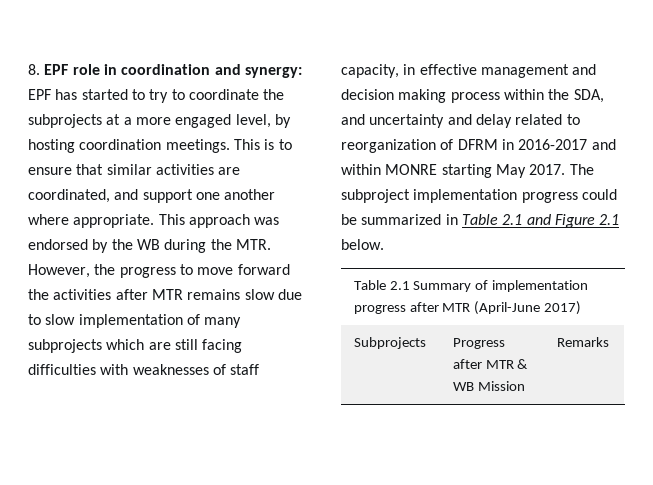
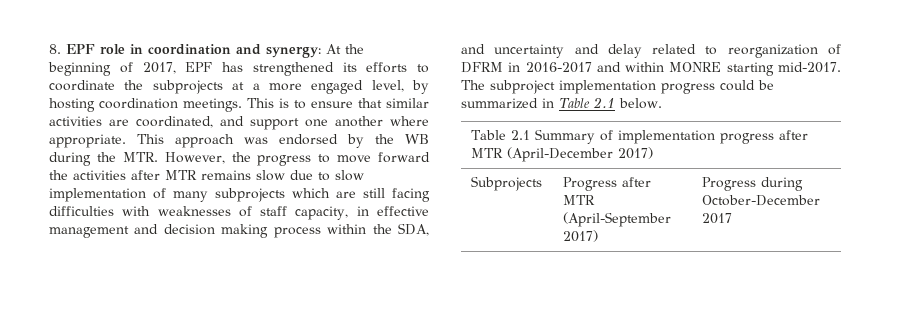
[28,89,169,103] EPF has started to try -> [326,44,364,54] [48,62,408,76] At the beginning of 2017, EPF has strengthened its efforts
[495,164,566,178] May 2017. -> [778,62,841,73] mid-2017.
[526,214,620,228] and Figure 2.1 -> (615, 102) none
[474,301,541,315] (April-June -> [507,147,614,162] (April-December
[517,359,529,369] [452,381,525,391] [556,337,609,347] & WB Mission | Remarks -> [563,212,672,227] [563,230,599,242] [702,177,804,191] [702,195,821,206] [702,213,733,224] (April-September 2017) | Progress during October-December 2017

